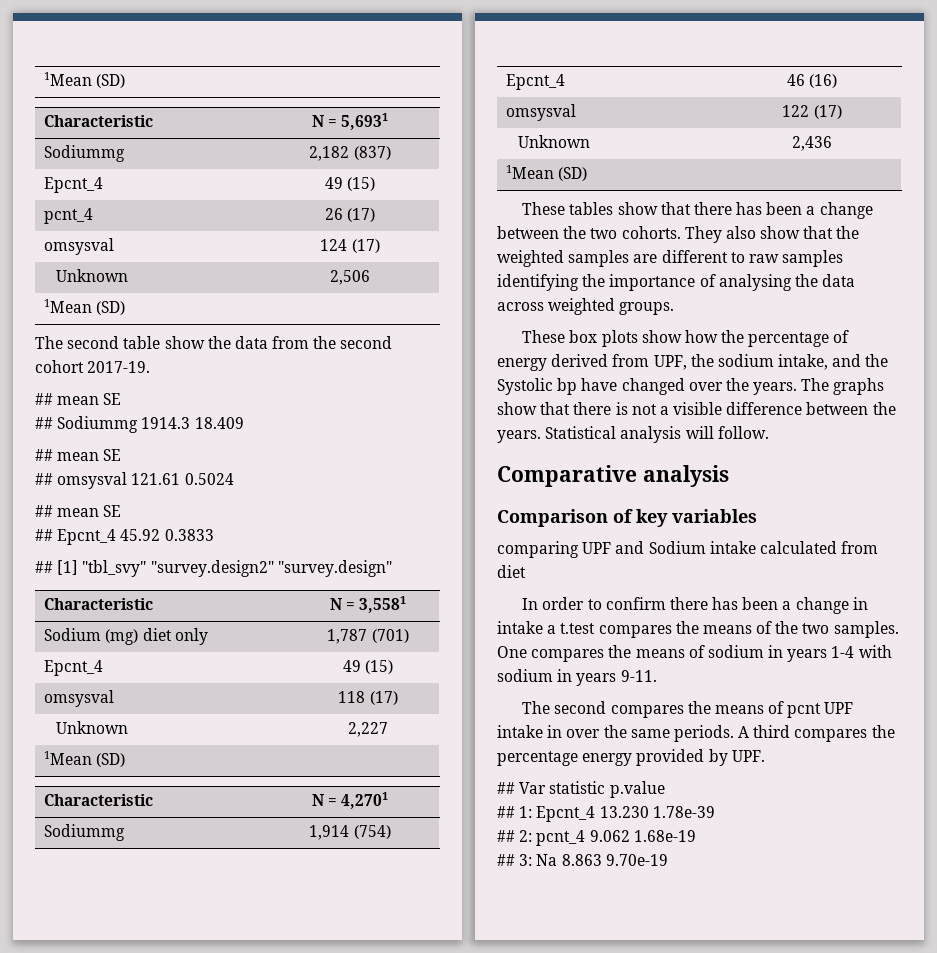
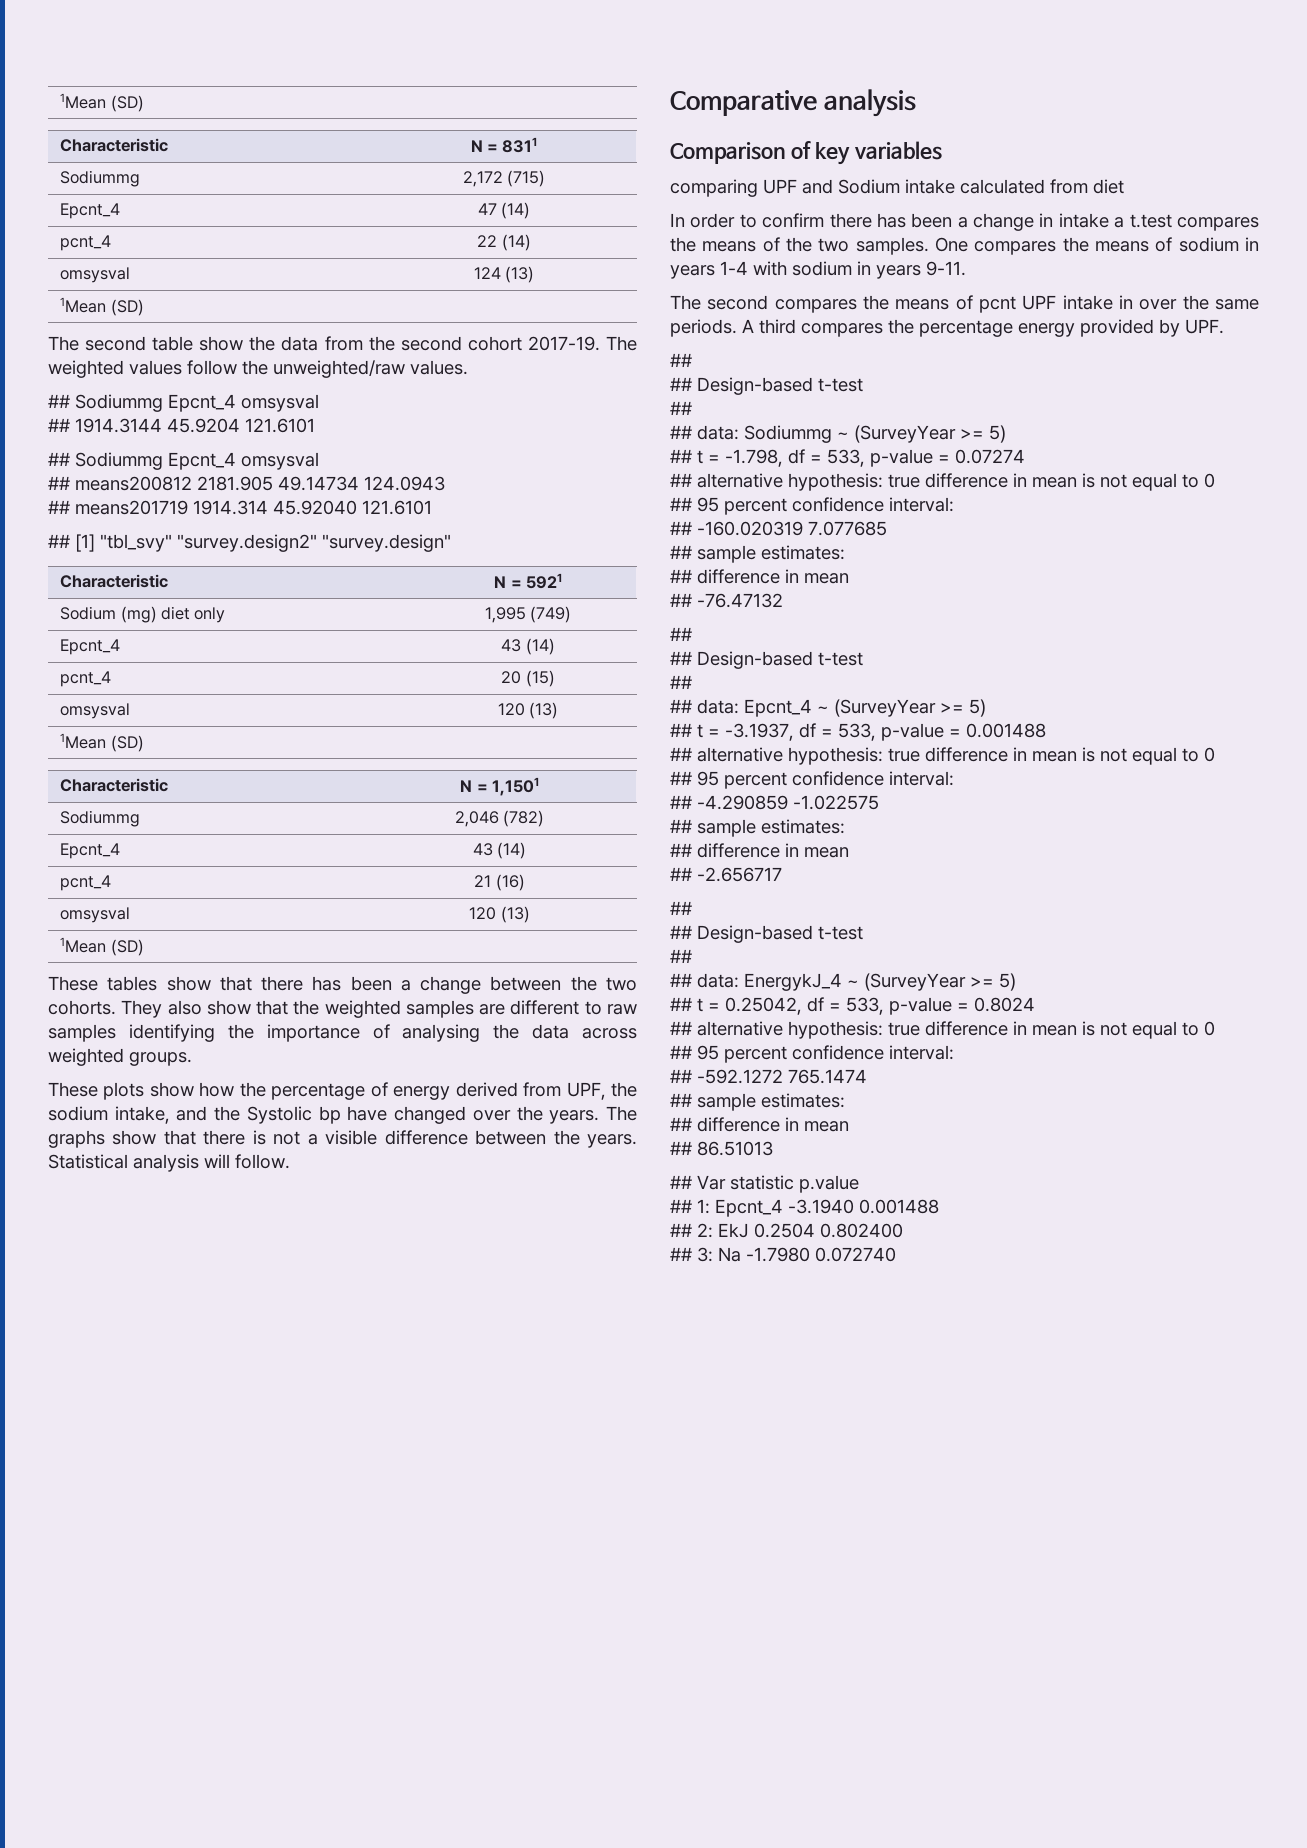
[44,72,126,88] [44,115,154,127] [311,113,389,130] [44,145,126,162] [309,146,391,161] [44,177,104,193] [324,177,376,191] [44,208,94,224] [324,208,376,222] 1Mean (SD) // Characteristic | N = 5,6931 // Sodiummg | 2,182 (837) // Epcnt_4 | 49 (15) // pcnt_4 | 26 (17) -> [60,93,144,112] [60,138,169,152] [470,137,538,153] [60,170,141,187] [462,170,546,187] [60,203,121,219] [477,202,531,219] [60,235,112,251] [477,234,531,251] 1Mean (SD) // Characteristic | N = 8311 // Sodiummg | 2,172 (715) // Epcnt_4 | 47 (14) // pcnt_4 | 22 (14)
[351,239,380,253] [55,269,128,282] [330,270,370,285] (17) // Unknown | 2,506 -> [505,266,535,283] (13)
[35,393,122,405] [35,416,244,433] [35,449,122,461] [35,472,234,489] [35,505,122,517] [35,529,214,545] // ## mean SE // ## Sodiummg 1914.3 18.409 // ## mean SE // ## omsysval 121.61 0.5024 // ## mean SE // ## Epcnt_4 45.92 0.3833 -> [605,336,637,351] [48,360,468,378] [48,394,319,412] [48,418,315,433] [48,452,319,470] [48,476,445,491] [48,500,432,515] The weighted values follow the unweighted/raw values. // ## Sodiummg Epcnt_4 omsysval // ## 1914.3144 45.9204 121.6101 // ## Sodiummg Epcnt_4 omsysval // ## means200812 2181.905 49.14734 124.0943 // ## means201719 1914.314 45.92040 121.6101
[359,596,407,613] 3,5581 -> [525,573,562,589] 5921
[327,629,409,644] [44,660,104,676] [342,660,394,674] [44,690,115,707] [338,691,398,705] [55,721,128,734] [348,722,388,737] [44,751,126,767] [44,794,154,806] [311,792,389,809] [44,824,126,841] [309,825,391,840] [506,74,566,90] [786,74,838,88] [506,104,577,121] [782,105,842,119] [517,135,590,148] [792,136,832,151] 1,787 (701) // Epcnt_4 | 49 (15) // omsysval | 118 (17) // Unknown | 2,227 // 1Mean (SD) // Characteristic | N = 4,2701 // Sodiummg | 1,914 (754) // Epcnt_4 | 46 (16) // omsysval | 122 (17) // Unknown | 2,436 -> [484,606,572,623] [60,639,121,655] [501,638,555,655] [60,671,112,687] [501,670,555,687] [60,703,131,719] [497,702,559,719] [60,733,144,752] [60,778,169,792] [460,777,539,796] [60,810,141,827] [454,810,545,827] [60,843,121,859] [472,842,527,859] [60,875,112,891] [474,874,525,891] [60,907,131,923] [469,906,530,923] 1,995 (749) // Epcnt_4 | 43 (14) // pcnt_4 | 20 (15) // omsysval | 120 (13) // 1Mean (SD) // Characteristic | N = 1,1501 // Sodiummg | 2,046 (782) // Epcnt_4 | 43 (14) // pcnt_4 | 21 (16) // omsysval | 120 (13)
[569,330,598,343] box -> (98, 1089) none
(515, 788) none -> [670,377,863,395] [670,401,692,415] [670,425,1006,443] [670,449,1025,467] [670,473,1215,491] [670,497,954,515] [670,521,887,536] [670,545,845,563] [670,569,849,584] [670,593,783,608] [670,627,692,641] [670,651,863,669] [670,675,692,689] [670,699,986,717] [670,723,1046,741] [670,747,1215,765] [670,771,954,789] [670,795,879,810] [670,819,845,837] [670,843,849,858] [670,867,782,882] [670,901,692,915] [670,925,863,943] [670,949,692,963] [670,973,1016,991] [670,997,1035,1015] [670,1021,1215,1039] [670,1045,954,1063] [670,1069,867,1084] [670,1093,845,1111] [670,1117,849,1132] [670,1141,773,1156] [670,1175,692,1189] // ## Design-based t-test // ## // ## data: Sodiummg ~ (SurveyYear >= 5) // ## t = -1.798, df = 533, p-value = 0.07274 // ## alternative hypothesis: true difference in mean is not equal to 0 // ## 95 percent confidence interval: // ## -160.020319 7.077685 // ## sample estimates: // ## difference in mean // ## -76.47132 // ## // ## Design-based t-test // ## // ## data: Epcnt_4 ~ (SurveyYear >= 5) // ## t = -3.1937, df = 533, p-value = 0.001488 // ## alternative hypothesis: true difference in mean is not equal to 0 // ## 95 percent confidence interval: // ## -4.290859 -1.022575 // ## sample estimates: // ## difference in mean // ## -2.656717 // ## // ## Design-based t-test // ## // ## data: EnergykJ_4 ~ (SurveyYear >= 5) // ## t = 0.25042, df = 533, p-value = 0.8024 // ## alternative hypothesis: true difference in mean is not equal to 0 // ## 95 percent confidence interval: // ## -592.1272 765.1474 // ## sample estimates: // ## difference in mean // ## 86.51013 // ##
[599,806,715,818] 13.230 1.78e-39 -> [788,1199,939,1214] -3.1940 0.001488
[536,830,696,846] pcnt_4 9.062 1.68e-19 -> [718,1223,903,1238] EkJ 0.2504 0.802400
[561,854,668,866] 8.863 9.70e-19 -> [746,1247,896,1262] -1.7980 0.072740

